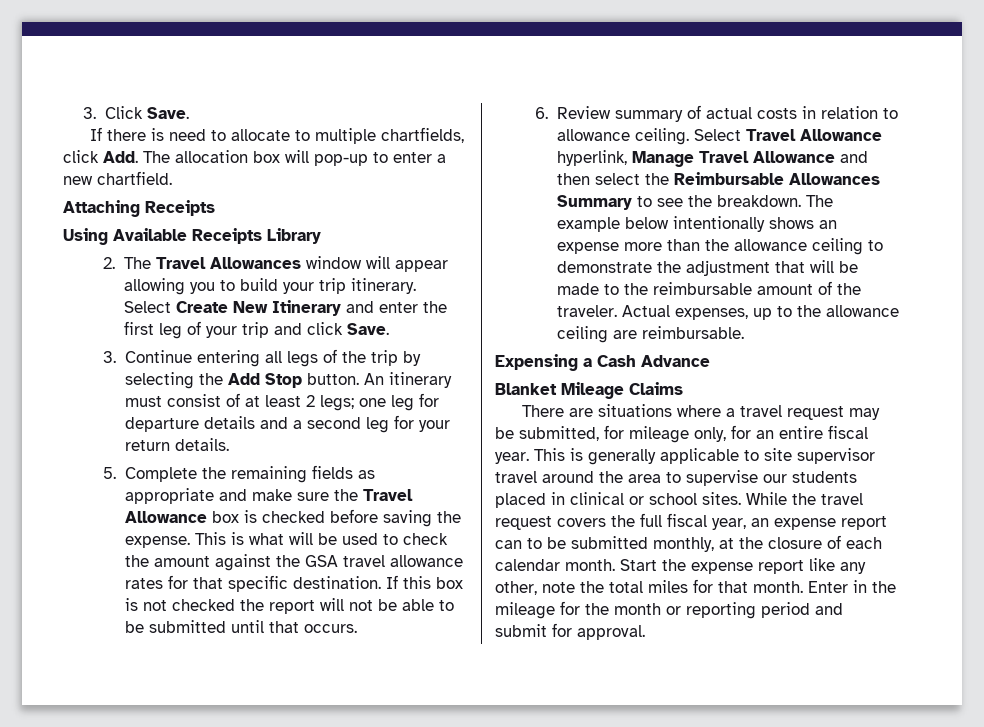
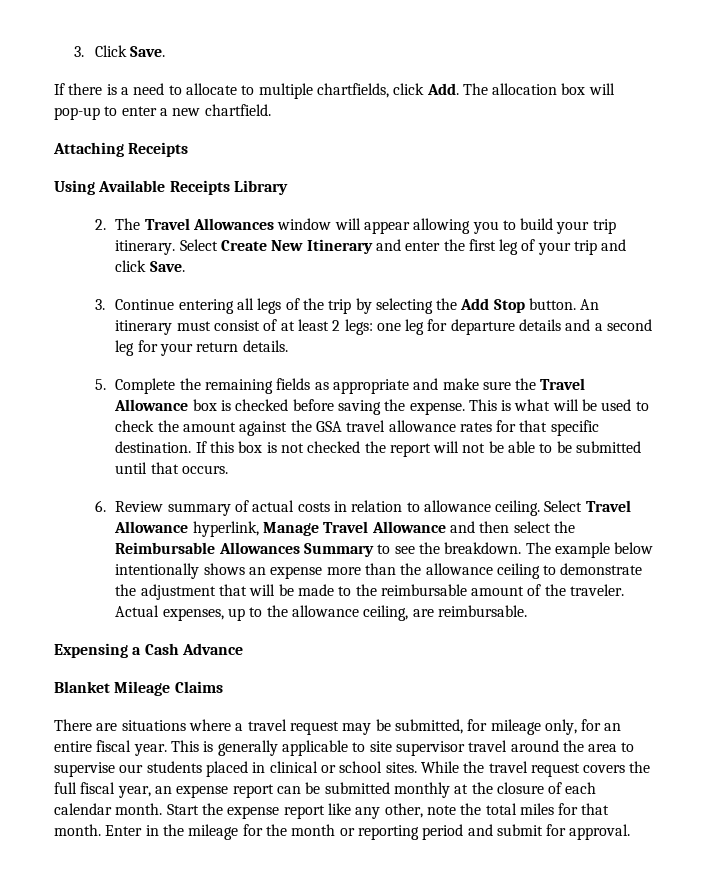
(165, 134) none -> [120,87,129,95] a
[319,395,354,411] legs; -> [344,319,373,335] legs:
[556,326,608,343] ceiling -> [363,605,409,621] ceiling,
[527,536,714,552] to be submitted monthly, -> [305,782,450,798] be submitted monthly

